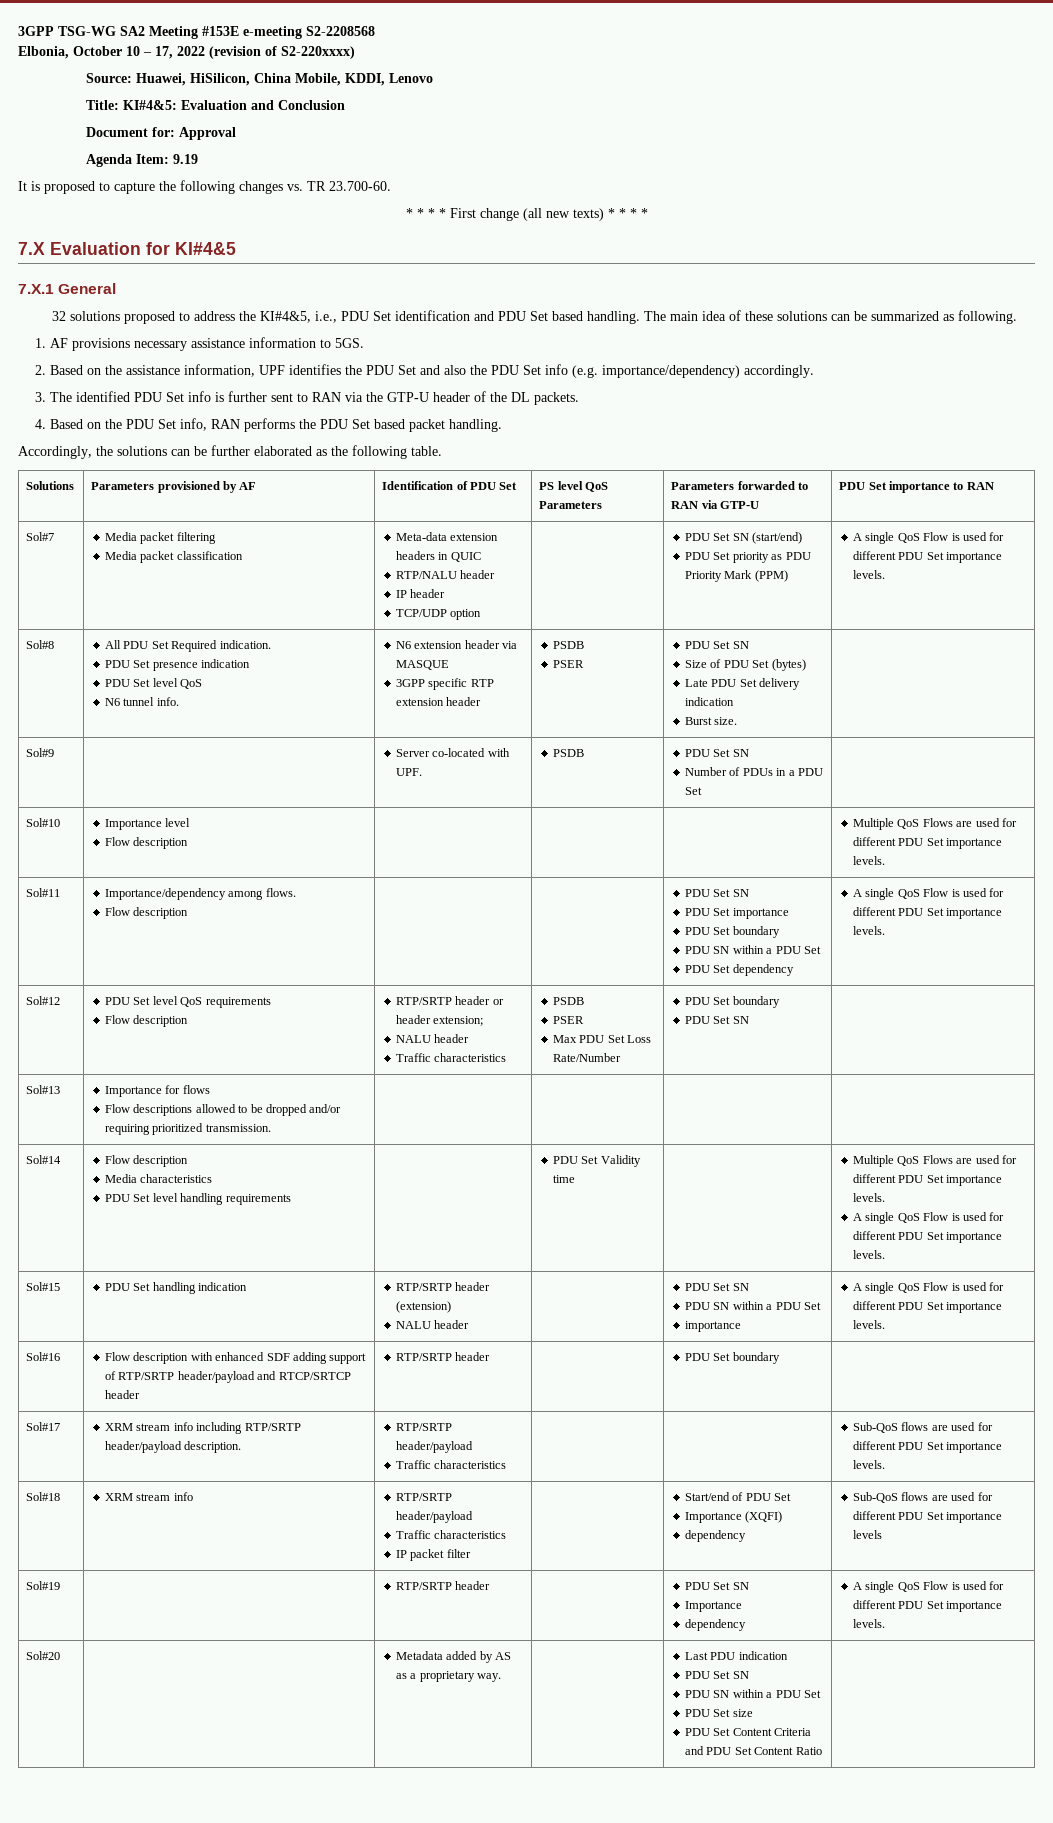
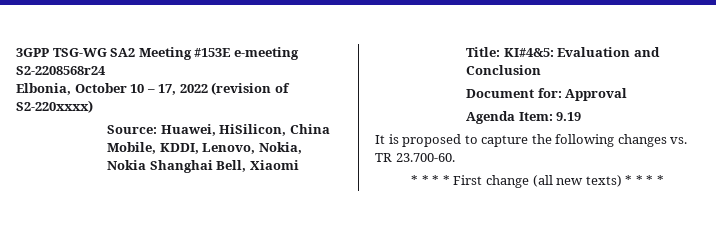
[306,26,375,36] S2-2208568 -> [16,66,106,75] S2-2208568r24
[388,73,433,83] Lenovo -> [202,142,302,154] [107,160,299,173] Lenovo, Nokia, Nokia Shanghai Bell, Xiaomi
[18,242,236,255] [18,283,117,294] [51,310,1017,324] [34,337,364,351] [34,364,814,378] [34,391,579,405] [34,418,502,432] [18,445,442,459] [26,481,75,490] [91,481,257,493] [382,481,518,490] [539,481,609,492] [539,501,603,509] [671,481,809,490] [671,500,760,509] [839,481,994,493] [26,532,55,541] [105,532,216,544] [105,551,243,563] [396,532,499,541] [396,551,481,562] [396,570,496,579] [396,589,446,598] [396,609,482,620] [685,532,803,544] [685,552,811,563] [685,570,788,582] [853,532,1005,544] [853,551,1003,563] [853,570,886,579] [26,640,55,649] [105,640,271,652] [105,659,251,671] [105,678,203,689] [105,697,179,706] [396,640,518,649] [396,660,450,670] [396,678,494,690] [396,697,482,706] [553,641,585,649] [553,660,585,668] [685,641,749,649] [685,659,806,671] [685,678,801,690] [685,697,735,706] [685,717,738,725] [26,748,55,757] [396,748,510,757] [396,768,423,776] [553,749,585,757] [685,749,749,757] [685,767,823,776] [685,787,703,795] [26,818,61,827] [105,818,191,830] [105,837,189,849] [853,818,1017,830] [853,837,1003,849] [853,856,886,865] [26,888,61,897] [105,888,296,900] [105,907,189,919] [685,889,749,897] [685,908,789,919] [685,926,780,938] [685,945,821,954] [685,964,794,976] [853,888,1005,900] [853,907,1003,919] [853,926,886,935] [26,996,61,1005] [105,996,271,1008] [105,1015,189,1027] [396,996,504,1005] [396,1015,484,1026] [396,1034,470,1043] [396,1053,507,1062] [553,997,585,1005] [553,1016,585,1024] [553,1035,652,1043] [553,1053,622,1062] [685,996,780,1008] [685,1016,749,1024] [26,1085,61,1094] [105,1085,210,1097] [105,1104,342,1116] [105,1123,271,1135] [26,1155,62,1164] [105,1155,189,1167] [105,1174,213,1183] [105,1193,291,1205] [553,1155,641,1167] [553,1175,576,1183] [853,1155,1017,1167] [853,1174,1003,1186] [853,1193,886,1202] [853,1212,1005,1224] [853,1231,1003,1243] [853,1250,886,1259] [26,1282,61,1291] [105,1282,248,1294] [396,1282,491,1291] [396,1301,452,1313] [396,1320,470,1329] [685,1283,749,1291] [685,1301,821,1310] [685,1321,742,1332] [853,1282,1005,1294] [853,1301,1003,1313] [853,1320,886,1329] [26,1352,61,1361] [105,1352,367,1364] [105,1371,351,1383] [105,1390,141,1399] [396,1352,491,1361] [685,1352,780,1364] [26,1422,61,1431] [105,1422,301,1434] [105,1441,242,1453] [396,1423,453,1431] [396,1441,474,1453] [396,1460,507,1469] [853,1422,993,1433] [853,1441,1003,1453] [853,1460,886,1469] [26,1492,61,1501] [105,1492,193,1501] [396,1493,453,1501] [396,1511,474,1523] [396,1530,507,1539] [396,1549,471,1561] [685,1492,792,1501] [685,1511,783,1523] [685,1530,747,1542] [853,1492,993,1503] [853,1511,1003,1523] [853,1530,883,1539] [26,1581,61,1590] [396,1581,491,1590] [685,1582,749,1590] [685,1601,743,1612] [685,1619,747,1631] [853,1581,1005,1593] [853,1600,1003,1612] [853,1619,886,1628] [26,1651,61,1660] [396,1651,512,1663] [396,1671,502,1682] [685,1651,788,1660] [685,1671,749,1679] [685,1689,821,1698] [685,1709,753,1717] [685,1728,812,1736] [685,1746,822,1755] // 7.X Evaluation for KI#4&5 // 7.X.1 General // 32 solutions proposed to address the KI#4&5, i.e., PDU Set identification and PDU Set based handling. The main idea of these solutions can be summarized as following. // 1. AF provisions necessary assistance information to 5GS. // 2. Based on the assistance information, UPF identifies the PDU Set and also the PDU Set info (e.g. importance/dependency) accordingly. // 3. The identified PDU Set info is further sent to RAN via the GTP-U header of the DL packets. // 4. Based on the PDU Set info, RAN performs the PDU Set based packet handling. // Accordingly, the solutions can be further elaborated as the following table. // Solutions | Parameters provisioned by AF | Identification of PDU Set | PS level QoS Parameters | Parameters forwarded to RAN via GTP-U | PDU Set importance to RAN // Sol#7 | Media packet filtering // Media packet classification | Meta-data extension headers in QUIC // RTP/NALU header // IP header // TCP/UDP option | | PDU Set SN (start/end) // PDU Set priority as PDU Priority Mark (PPM) | A single QoS Flow is used for different PDU Set importance levels. // Sol#8 | All PDU Set Required indication. // PDU Set presence indication // PDU Set level QoS // N6 tunnel info. | N6 extension header via MASQUE // 3GPP specific RTP extension header | PSDB // PSER | PDU Set SN // Size of PDU Set (bytes) // Late PDU Set delivery indication // Burst size. | // Sol#9 | | Server co-located with UPF. | PSDB | PDU Set SN // Number of PDUs in a PDU Set | // Sol#10 | Importance level // Flow description | | | | Multiple QoS Flows are used for different PDU Set importance levels. // Sol#11 | Importance/dependency among flows. // Flow description | | | PDU Set SN // PDU Set importance // PDU Set boundary // PDU SN within a PDU Set // PDU Set dependency | A single QoS Flow is used for different PDU Set importance levels. // Sol#12 | PDU Set level QoS requirements // Flow description | RTP/SRTP header or header extension; // NALU header // Traffic characteristics | PSDB // PSER // Max PDU Set Loss Rate/Number | PDU Set boundary // PDU Set SN | // Sol#13 | Importance for flows // Flow descriptions allowed to be dropped and/or requiring prioritized transmission. | | | | // Sol#14 | Flow description // Media characteristics // PDU Set level handling requirements | | PDU Set Validity time | | Multiple QoS Flows are used for different PDU Set importance levels. // A single QoS Flow is used for different PDU Set importance levels. // Sol#15 | PDU Set handling indication | RTP/SRTP header (extension) // NALU header | | PDU Set SN // PDU SN within a PDU Set // importance | A single QoS Flow is used for different PDU Set importance levels. // Sol#16 | Flow description with enhanced SDF adding support of RTP/SRTP header/payload and RTCP/SRTCP header | RTP/SRTP header | | PDU Set boundary | // Sol#17 | XRM stream info including RTP/SRTP header/payload description. | RTP/SRTP header/payload // Traffic characteristics | | | Sub-QoS flows are used for different PDU Set importance levels. // Sol#18 | XRM stream info | RTP/SRTP header/payload // Traffic characteristics // IP packet filter | | Start/end of PDU Set // Importance (XQFI) // dependency | Sub-QoS flows are used for different PDU Set importance levels // Sol#19 | | RTP/SRTP header | | PDU Set SN // Importance // dependency | A single QoS Flow is used for different PDU Set importance levels. // Sol#20 | | Metadata added by AS as a proprietary way. | | Last PDU indication // PDU Set SN // PDU SN within a PDU Set // PDU Set size // PDU Set Content Criteria and PDU Set Content Ratio | -> (664, 180) none

